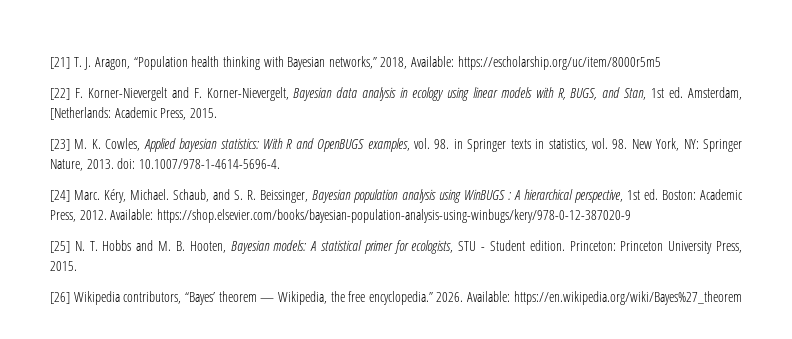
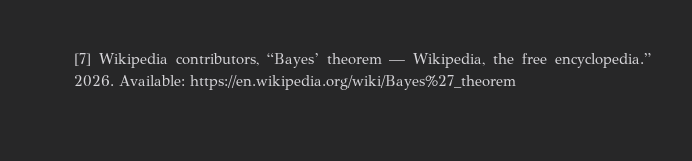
[50,56,661,70] [50,87,743,101] [50,107,217,120] [50,138,742,152] [50,158,280,171] [50,189,743,203] [50,209,631,223] [50,240,743,254] [50,261,77,271] [50,292,70,304] [21] T. J. Aragon, “Population health thinking with Bayesian networks,” 2018, Available: https://escholarship.org/uc/item/8000r5m5 // [22] F. Korner-Nievergelt and F. Korner-Nievergelt, Bayesian data analysis in ecology using linear models with R, BUGS, and Stan, 1st ed. Amsterdam, [Netherlands: Academic Press, 2015. // [23] M. K. Cowles, Applied bayesian statistics: With R and OpenBUGS examples, vol. 98. in Springer texts in statistics, vol. 98. New York, NY: Springer Nature, 2013. doi: 10.1007/978-1-4614-5696-4. // [24] Marc. Kéry, Michael. Schaub, and S. R. Beissinger, Bayesian population analysis using WinBUGS : A hierarchical perspective, 1st ed. Boston: Academic Press, 2012. Available: https://shop.elsevier.com/books/bayesian-population-analysis-using-winbugs/kery/978-0-12-387020-9 // [25] N. T. Hobbs and M. B. Hooten, Bayesian models: A statistical primer for ecologists, STU - Student edition. Princeton: Princeton University Press, 2015. // [26] -> [74,53,91,66] [7]

